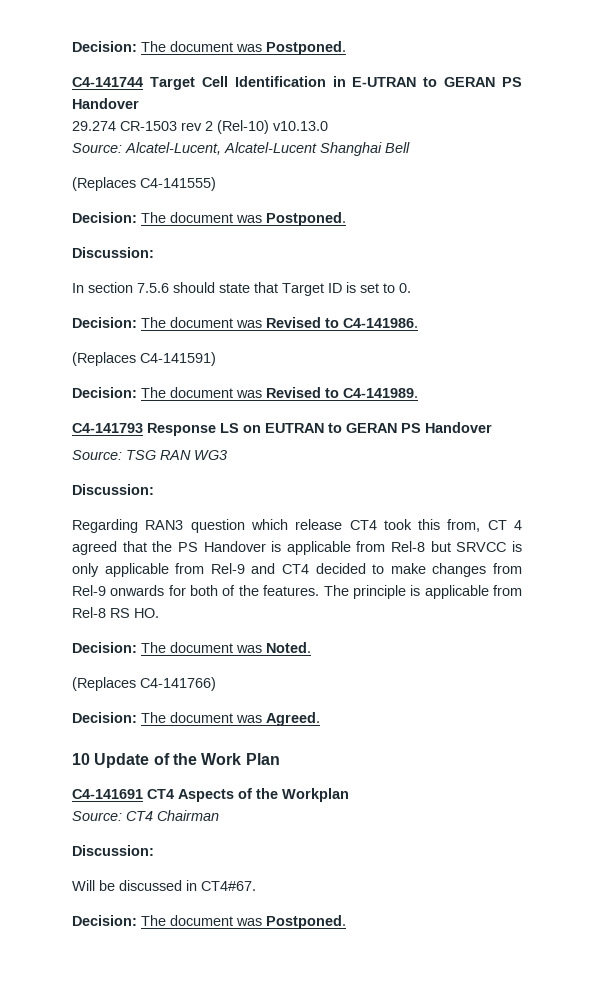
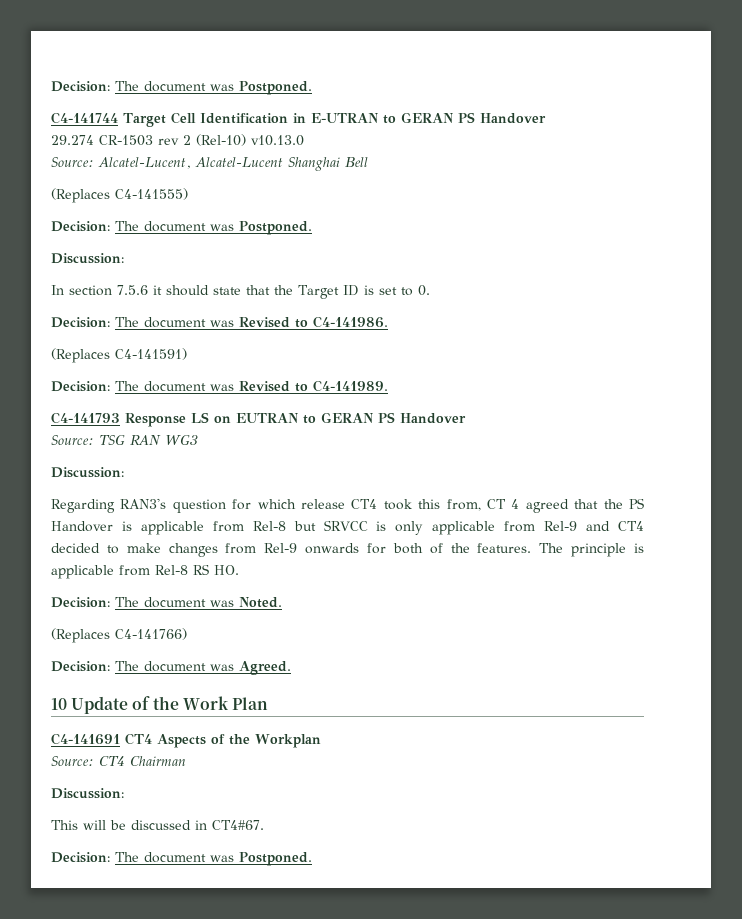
(169, 288) none -> [153,285,162,295] it
(278, 287) none -> [274,285,293,295] the
[145,519,245,533] RAN3 question -> [120,498,252,513] RAN3's question for
[72,880,95,891] Will -> [51,820,106,830] This will

